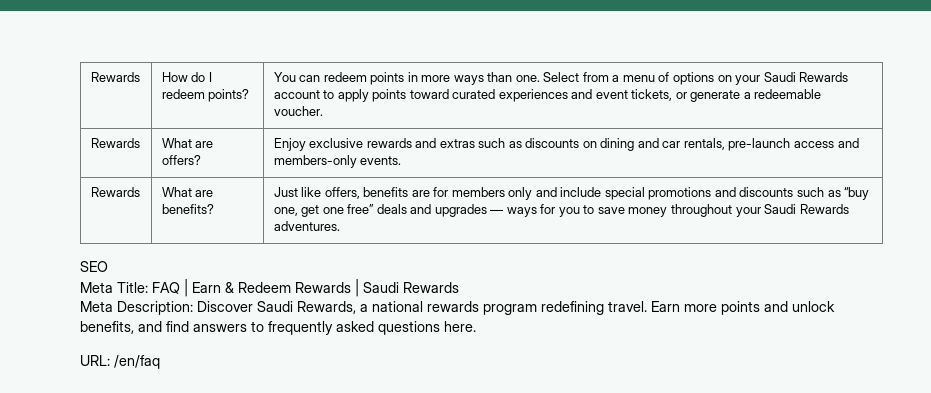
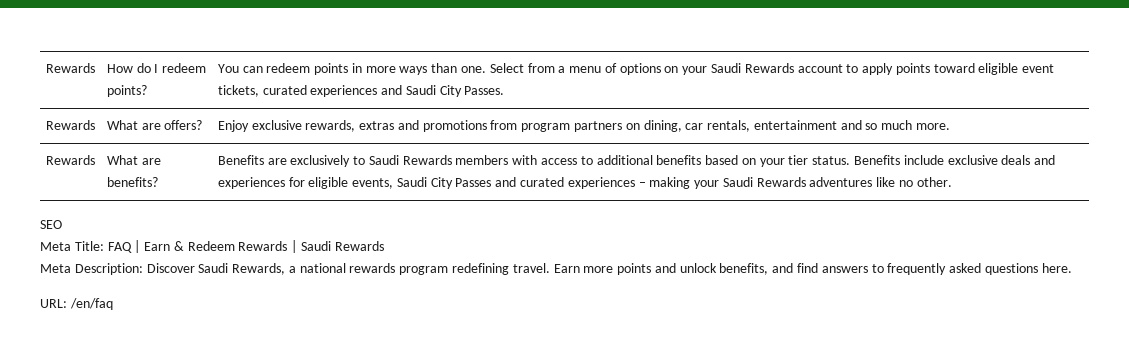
[452,89,822,102] [273,106,323,116] curated experiences and event tickets, or generate a redeemable voucher. -> [978,63,1055,75] [217,85,505,97] eligible event tickets, curated experiences and Saudi City Passes.
[366,138,859,151] [273,155,402,168] [90,187,140,197] [161,187,214,197] [161,204,214,214] [273,187,870,200] [273,204,849,217] [273,221,340,231] rewards and extras such as discounts on dining and car rentals, pre-launch access and members-only events. // Rewards | What are benefits? | Just like offers, benefits are for members only and include special promotions and discounts such as “buy one, get one free” deals and upgrades — ways for you to save money throughout your Saudi Rewards adventures. -> [305,120,950,132] [45,155,95,165] [106,155,161,165] [106,177,158,187] [217,155,1056,167] [217,177,952,189] rewards, extras and promotions from program partners on dining, car rentals, entertainment and so much more. // Rewards | What are benefits? | Benefits are exclusively to Saudi Rewards members with access to additional benefits based on your tier status. Benefits include exclusive deals and experiences for eligible events, Saudi City Passes and curated experiences – making your Saudi Rewards adventures like no other.

